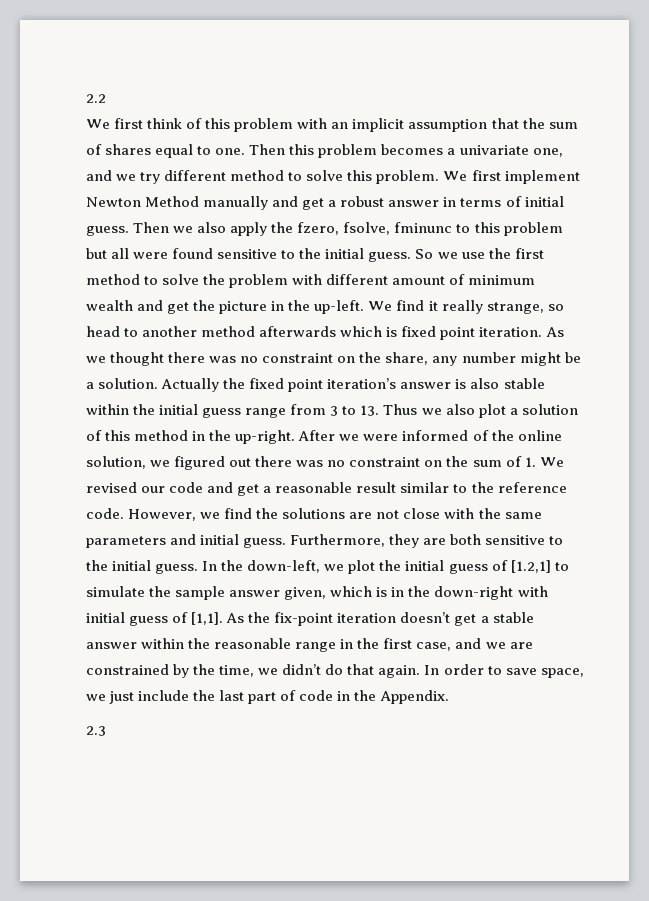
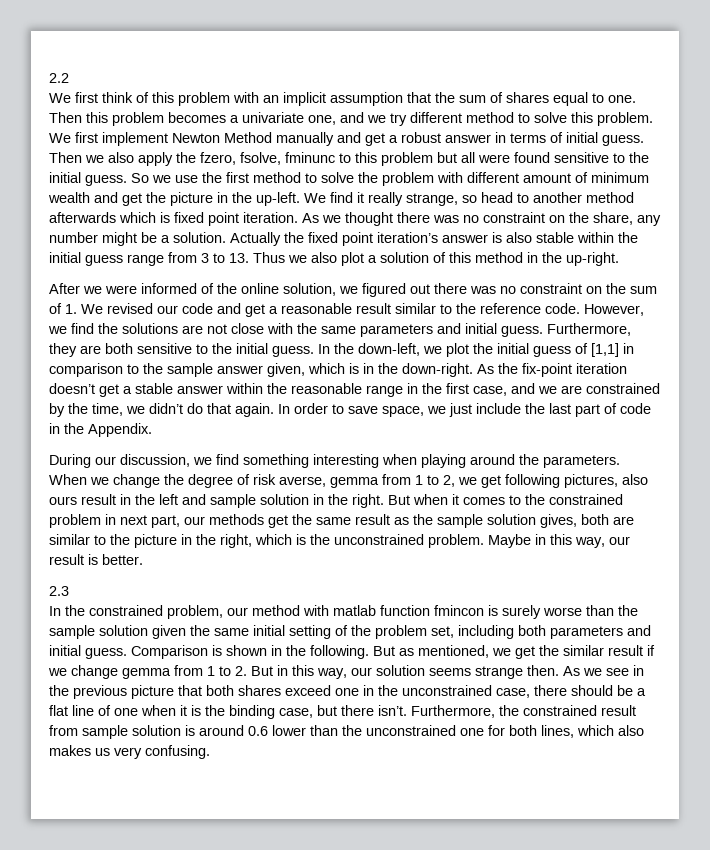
(296, 437) none -> (619, 259) //
[510,560,569,573] [86,586,145,597] [1.2,1] to simulate -> [591,343,634,357] [49,363,139,377] [1,1] in comparison to
[434,586,548,600] [86,612,224,626] down-right with initial guess of [1,1]. -> [402,363,473,377] down-right.
[86,726,106,736] 2.3 -> [49,454,620,468] [49,474,648,488] [49,494,623,508] [49,514,634,528] [49,534,630,548] [49,554,143,565] [49,586,69,596] [49,605,638,619] [49,625,651,639] [49,645,655,659] [48,665,644,679] [49,685,646,699] [49,705,636,719] [49,725,644,739] [49,745,210,759] During our discussion, we find something interesting when playing around the parameters. When we change the degree of risk averse, gemma from 1 to 2, we get following pictures, also ours result in the left and sample solution in the right. But when it comes to the constrained problem in next part, our methods get the same result as the sample solution gives, both are similar to the picture in the right, which is the unconstrained problem. Maybe in this way, our result is better. // 2.3 // In the constrained problem, our method with matlab function fmincon is surely worse than the sample solution given the same initial setting of the problem set, including both parameters and initial guess. Comparison is shown in the following. But as mentioned, we get the similar result if we change gemma from 1 to 2. But in this way, our solution seems strange then. As we see in the previous picture that both shares exceed one in the unconstrained case, there should be a flat line of one when it is the binding case, but there isn’t. Furthermore, the constrained result from sample solution is around 0.6 lower than the unconstrained one for both lines, which also makes us very confusing.

